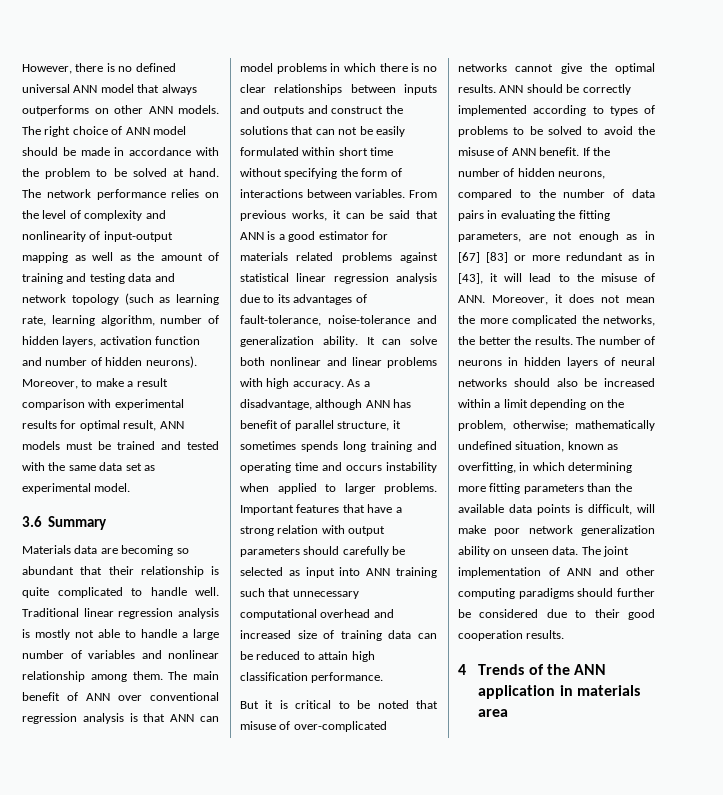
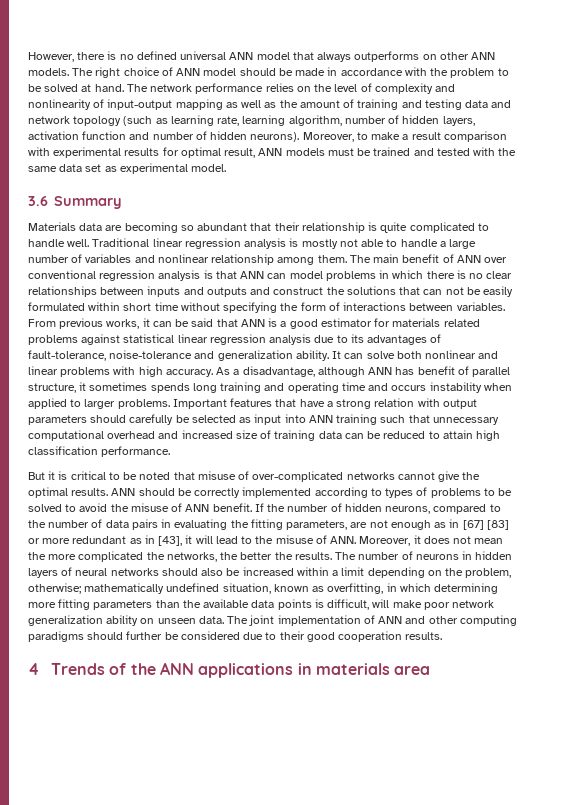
[478,685,556,699] application -> [198,663,294,678] applications

